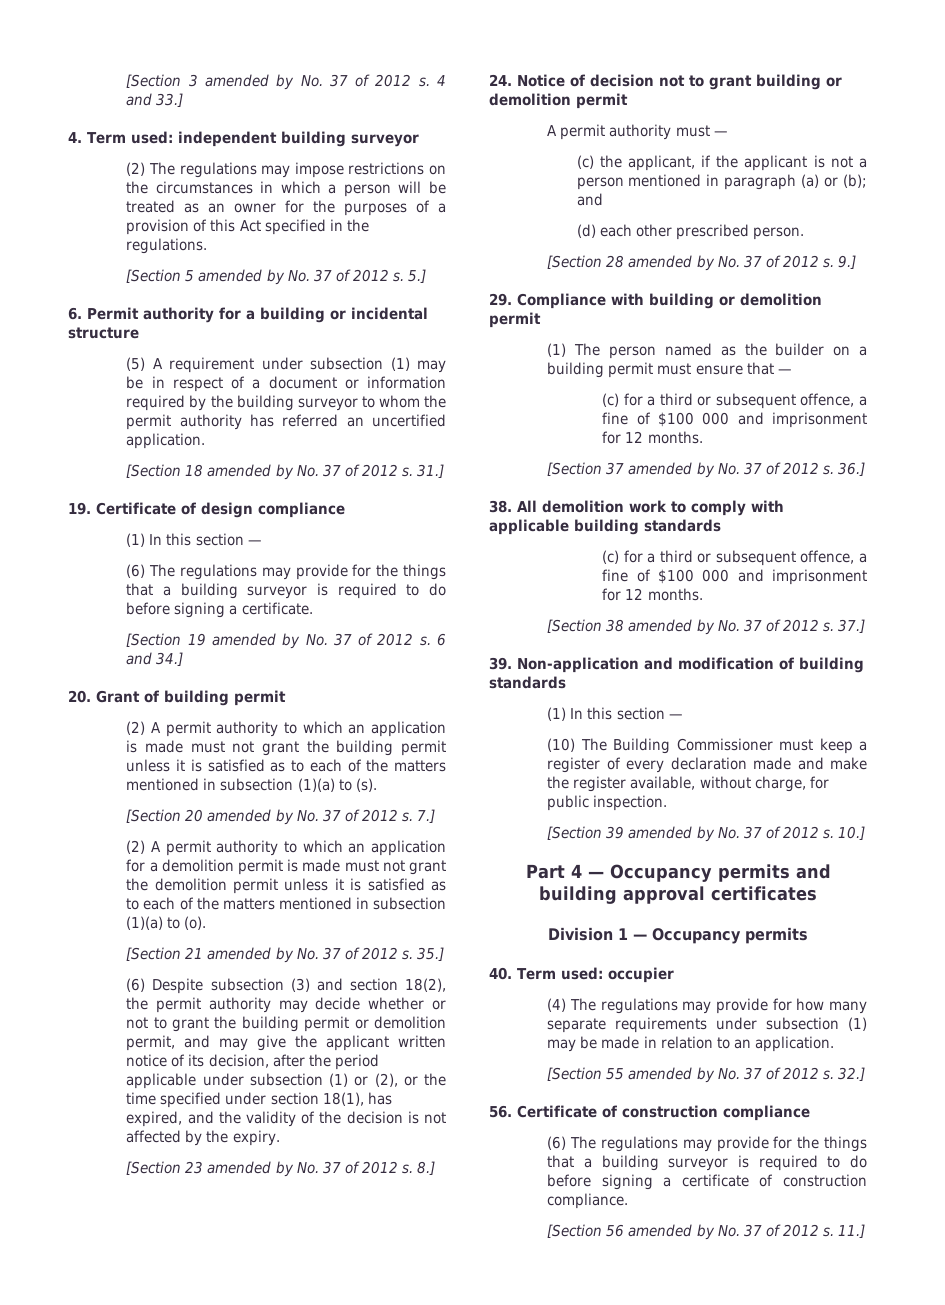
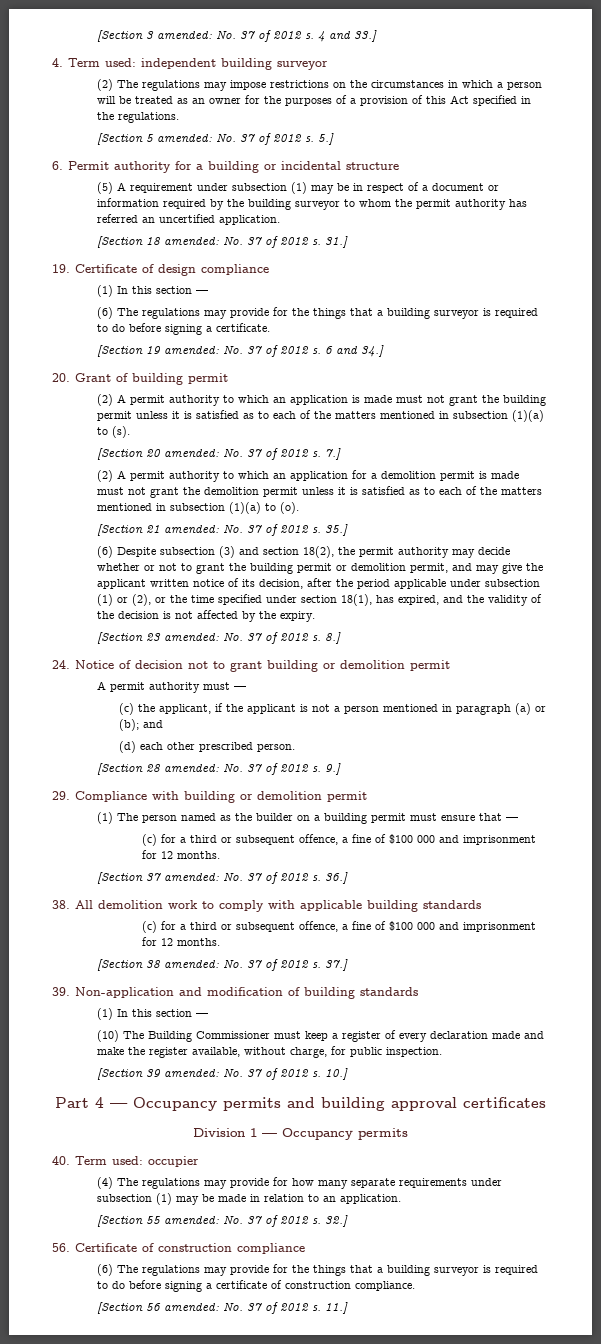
[204,74,295,90] amended by -> [156,31,212,39] amended:
[198,269,285,285] amended by -> [156,134,212,142] amended:
[207,464,294,480] amended by -> [163,237,219,245] amended:
[211,633,301,649] amended by -> [163,346,219,354] amended:
[207,809,294,825] amended by -> [163,449,219,457] amended:
[207,947,294,963] amended by -> [163,525,219,533] amended:
[207,1161,294,1177] amended by -> [163,633,219,641] amended:
[628,255,715,271] amended by -> [163,764,219,772] amended:
[628,462,715,478] amended by -> [163,873,219,881] amended:
[628,619,715,635] amended by -> [163,960,219,968] amended:
[628,826,715,842] amended by -> [163,1069,219,1077] amended:
[628,1067,715,1083] amended by -> [163,1216,219,1224] amended:
[628,1224,715,1240] amended by -> [163,1303,219,1311] amended:

